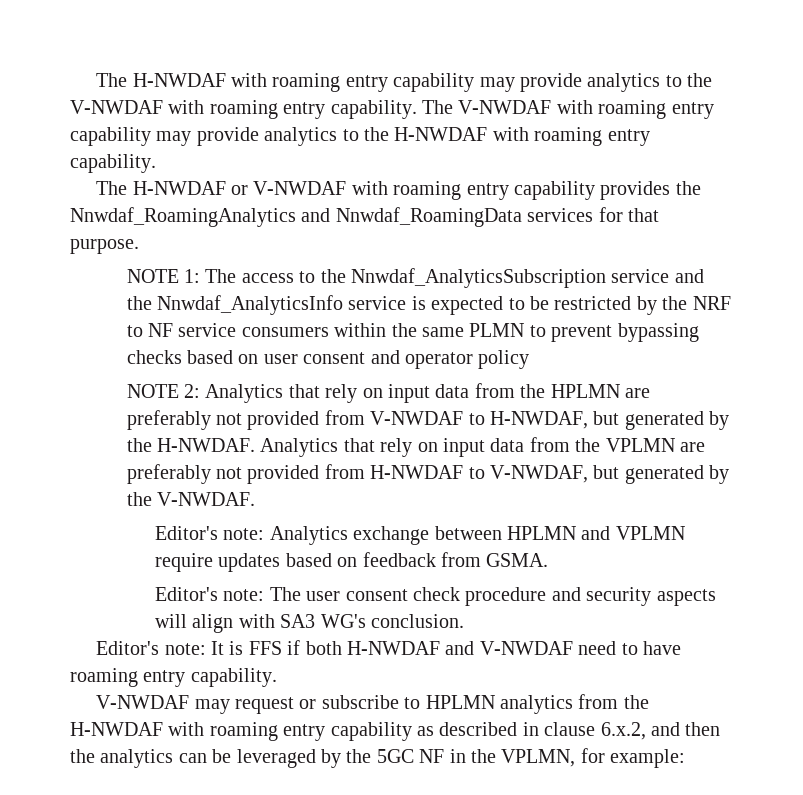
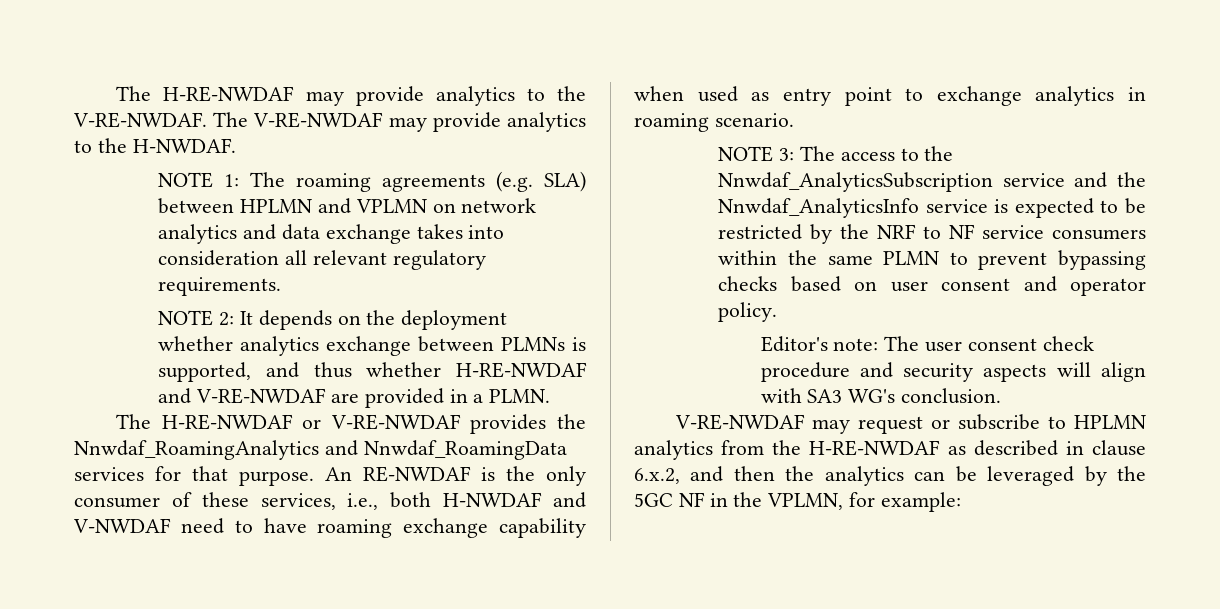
[96,73,713,92] [70,100,714,119] [70,127,650,146] [70,154,156,173] [96,181,596,200] The H-NWDAF with roaming entry capability may provide analytics to the V-NWDAF with roaming entry capability. The V-NWDAF with roaming entry capability may provide analytics to the H-NWDAF with roaming entry capability. // The H-NWDAF or V-NWDAF with roaming entry capability -> [116,86,586,106] [73,112,586,132] [74,138,236,153] [158,171,586,192] [158,198,537,214] [158,224,505,244] [158,250,486,270] [158,277,282,296] [158,310,508,330] [158,336,586,356] [158,362,587,382] [158,388,551,408] [116,414,461,430] The H-RE-NWDAF may provide analytics to the V-RE-NWDAF. The V-RE-NWDAF may provide analytics to the H-NWDAF. // NOTE 1: The roaming agreements (e.g. SLA) between HPLMN and VPLMN on network analytics and data exchange takes into consideration all relevant regulatory requirements. // NOTE 2: It depends on the deployment whether analytics exchange between PLMNs is supported, and thus whether H-RE-NWDAF and V-RE-NWDAF are provided in a PLMN. // The H-RE-NWDAF or V-RE-NWDAF
[126,269,201,283] // NOTE 1: -> [325,466,586,486] [74,492,586,510] [73,518,586,538] [634,86,1146,106] [634,113,794,132] [718,146,795,162] An RE-NWDAF is the only consumer of these services, i.e., both H-NWDAF and V-NWDAF need to have roaming exchange capability when used as entry point to exchange analytics in roaming scenario. // NOTE 3:
[478,350,530,369] [126,383,651,403] [126,410,730,430] [126,437,706,457] [126,464,730,484] [126,492,256,506] [155,526,685,545] [155,552,549,572] policy // NOTE 2: Analytics that rely on input data from the HPLMN are preferably not provided from V-NWDAF to H-NWDAF, but generated by the H-NWDAF. Analytics that rely on input data from the VPLMN are preferably not provided from H-NWDAF to V-NWDAF, but generated by the V-NWDAF. // Editor's note: Analytics exchange between HPLMN and VPLMN require updates based on feedback from GSMA. -> [718,302,778,322] policy.
[96,640,682,655] [70,668,277,687] [96,695,190,709] Editor's note: It is FFS if both H-NWDAF and V-NWDAF need to have roaming entry capability. // V-NWDAF -> [675,414,806,430] V-RE-NWDAF
[70,722,412,741] H-NWDAF with roaming entry capability -> [809,440,941,456] H-RE-NWDAF

